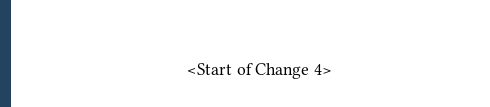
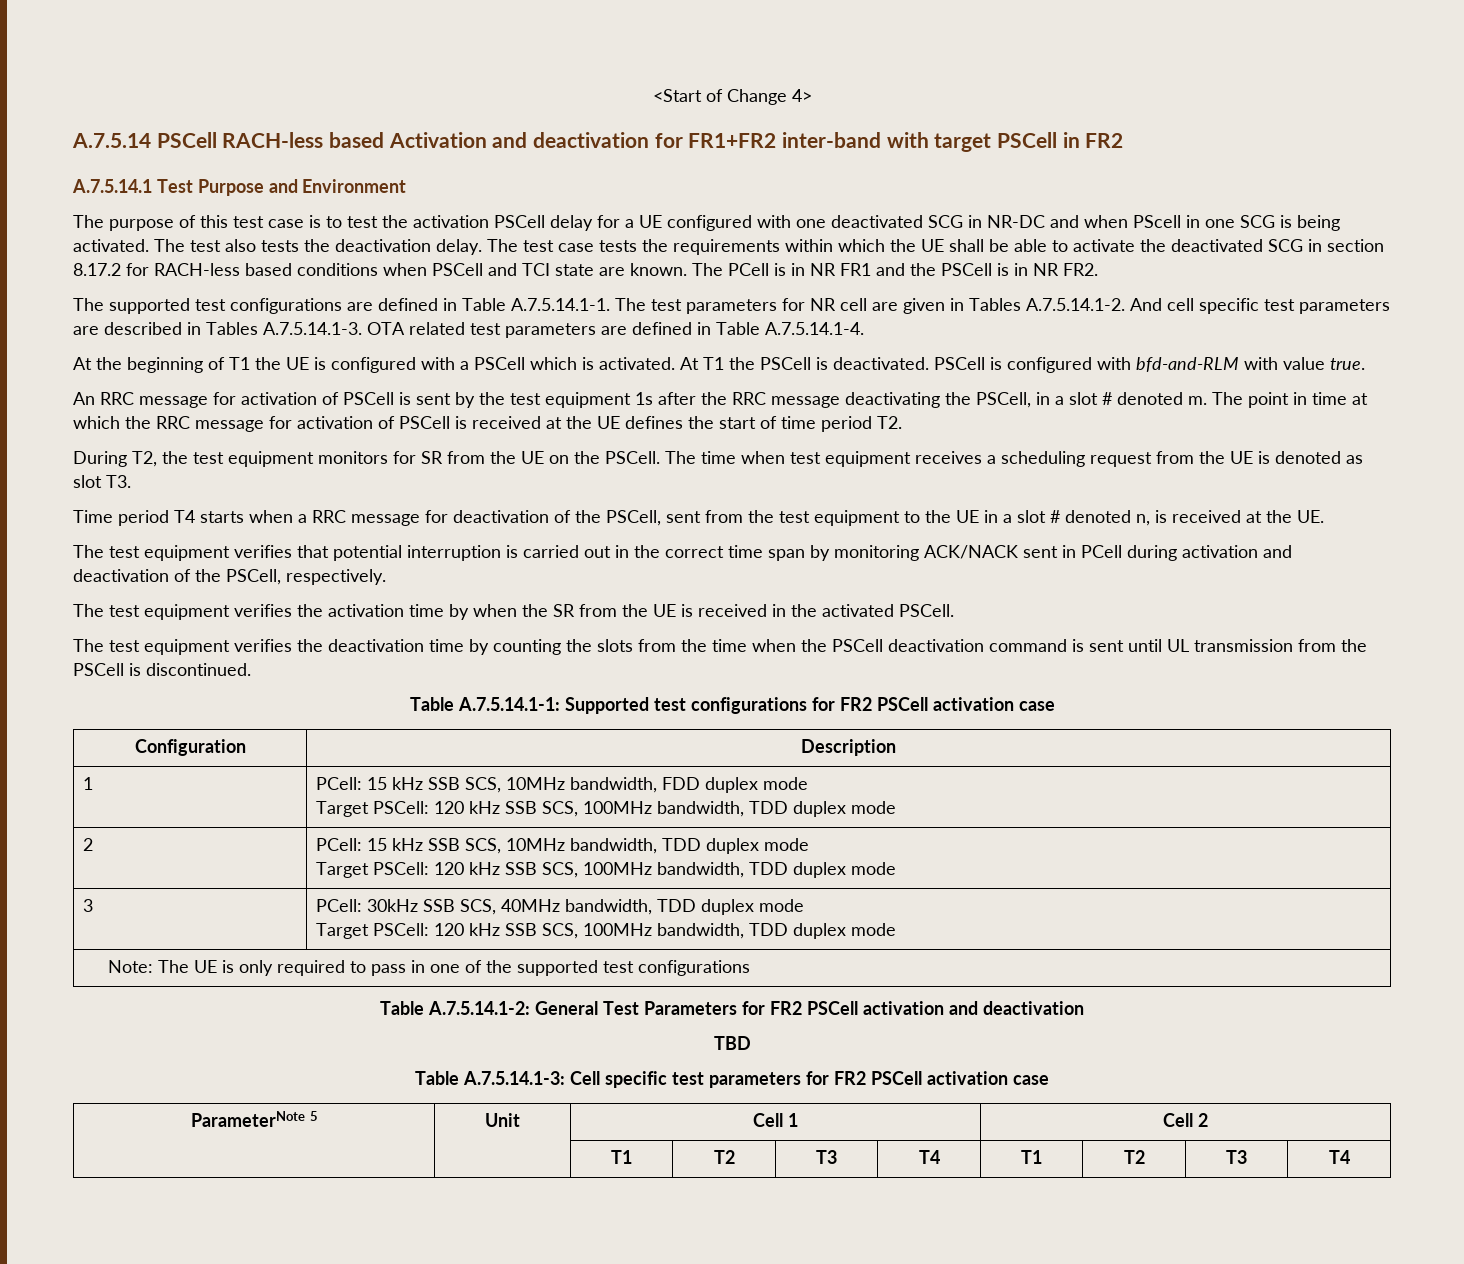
(333, 69) none -> [72,132,1124,152] [72,179,407,196] [73,215,1340,231] [73,239,1384,255] [73,263,1098,276] [73,298,1390,314] [73,322,864,338] [73,357,1365,373] [73,392,1368,408] [73,416,902,432] [73,451,1363,467] [73,475,131,488] [73,510,1324,526] [73,545,1292,561] [73,569,386,585] [73,604,954,620] [73,639,1367,655] [73,663,251,676] [409,697,1055,714] [134,739,246,756] [801,739,896,756] [83,777,94,790] [316,777,809,793] [316,801,897,817] [83,838,94,851] [316,838,810,854] [316,862,897,878] [83,899,94,912] [316,899,805,915] [316,923,897,939] [107,960,750,976] [380,1001,1084,1015] [713,1036,751,1050] [415,1071,1049,1088] [190,1111,318,1127] [485,1113,520,1127] [753,1113,798,1127] [1163,1113,1208,1127] [611,1150,632,1164] [713,1150,735,1164] [816,1150,837,1164] [918,1150,940,1164] [1021,1150,1042,1164] [1123,1150,1145,1164] [1226,1150,1247,1164] [1328,1150,1350,1164] // A.7.5.14 PSCell RACH-less based Activation and deactivation for FR1+FR2 inter-band with target PSCell in FR2 // A.7.5.14.1 Test Purpose and Environment // The purpose of this test case is to test the activation PSCell delay for a UE configured with one deactivated SCG in NR-DC and when PScell in one SCG is being activated. The test also tests the deactivation delay. The test case tests the requirements within which the UE shall be able to activate the deactivated SCG in section 8.17.2 for RACH-less based conditions when PSCell and TCI state are known. The PCell is in NR FR1 and the PSCell is in NR FR2. // The supported test configurations are defined in Table A.7.5.14.1-1. The test parameters for NR cell are given in Tables A.7.5.14.1-2. And cell specific test parameters are described in Tables A.7.5.14.1-3. OTA related test parameters are defined in Table A.7.5.14.1-4. // At the beginning of T1 the UE is configured with a PSCell which is activated. At T1 the PSCell is deactivated. PSCell is configured with bfd-and-RLM with value true. // An RRC message for activation of PSCell is sent by the test equipment 1s after the RRC message deactivating the PSCell, in a slot # denoted m. The point in time at which the RRC message for activation of PSCell is received at the UE defines the start of time period T2. // During T2, the test equipment monitors for SR from the UE on the PSCell. The time when test equipment receives a scheduling request from the UE is denoted as slot T3. // Time period T4 starts when a RRC message for deactivation of the PSCell, sent from the test equipment to the UE in a slot # denoted n, is received at the UE. // The test equipment verifies that potential interruption is carried out in the correct time span by monitoring ACK/NACK sent in PCell during activation and deactivation of the PSCell, respectively. // The test equipment verifies the activation time by when the SR from the UE is received in the activated PSCell. // The test equipment verifies the deactivation time by counting the slots from the time when the PSCell deactivation command is sent until UL transmission from the PSCell is discontinued. // Table A.7.5.14.1-1: Supported test configurations for FR2 PSCell activation case // Configuration | Description // 1 | PCell: 15 kHz SSB SCS, 10MHz bandwidth, FDD duplex mode // Target PSCell: 120 kHz SSB SCS, 100MHz bandwidth, TDD duplex mode // 2 | PCell: 15 kHz SSB SCS, 10MHz bandwidth, TDD duplex mode // Target PSCell: 120 kHz SSB SCS, 100MHz bandwidth, TDD duplex mode // 3 | PCell: 30kHz SSB SCS, 40MHz bandwidth, TDD duplex mode // Target PSCell: 120 kHz SSB SCS, 100MHz bandwidth, TDD duplex mode // Note: The UE is only required to pass in one of the supported test configurations // Table A.7.5.14.1-2: General Test Parameters for FR2 PSCell activation and deactivation // TBD // Table A.7.5.14.1-3: Cell specific test parameters for FR2 PSCell activation case // ParameterNote 5 | Unit | Cell 1 | Cell 2 // | | T1 | T2 | T3 | T4 | T1 | T2 | T3 | T4

